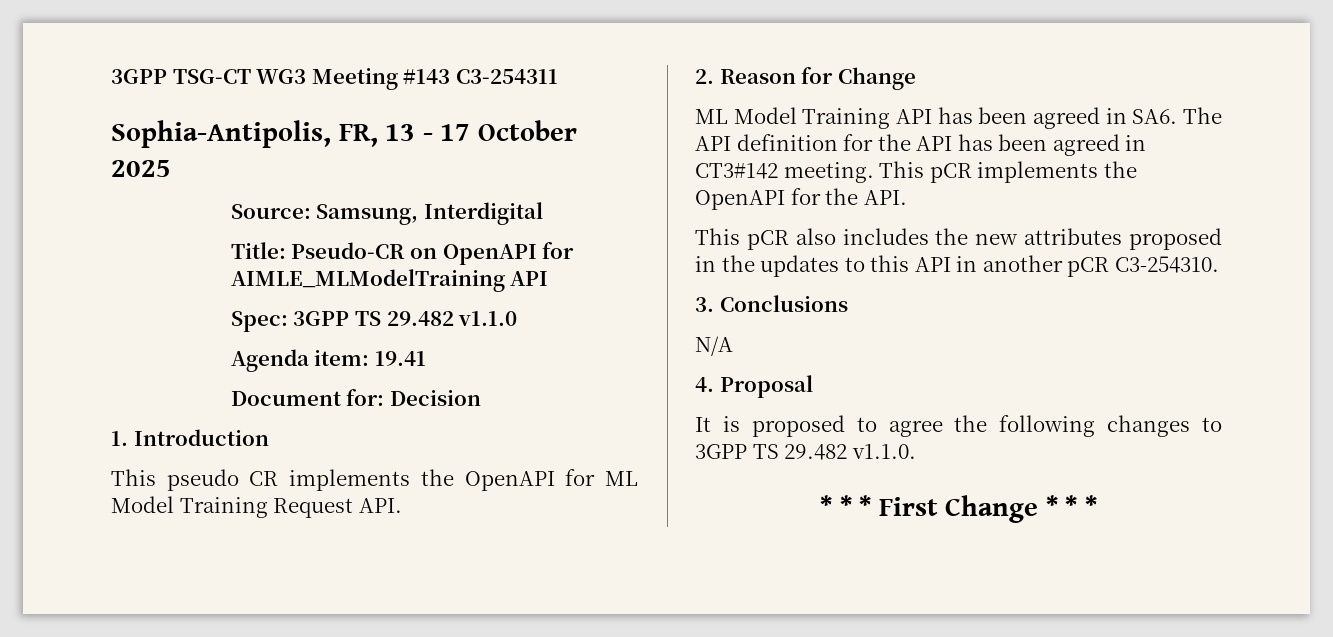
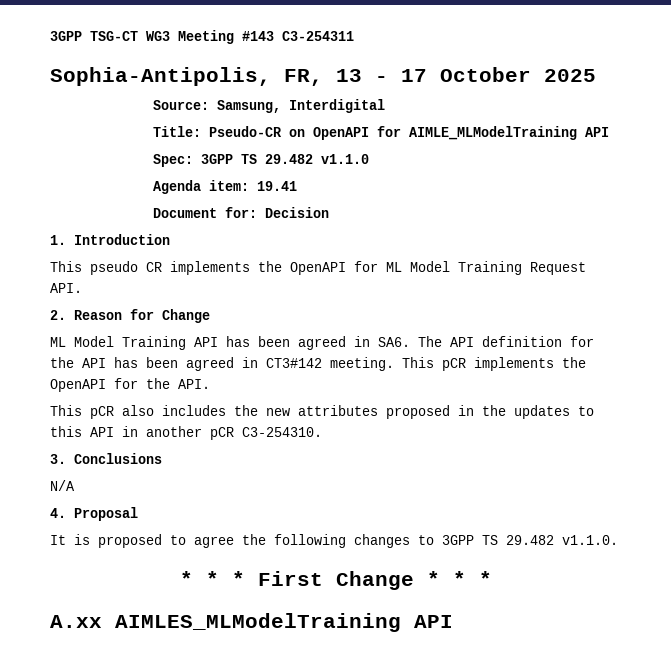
(1097, 505) none -> [50,613,453,632] // A.xx AIMLES_MLModelTraining API

